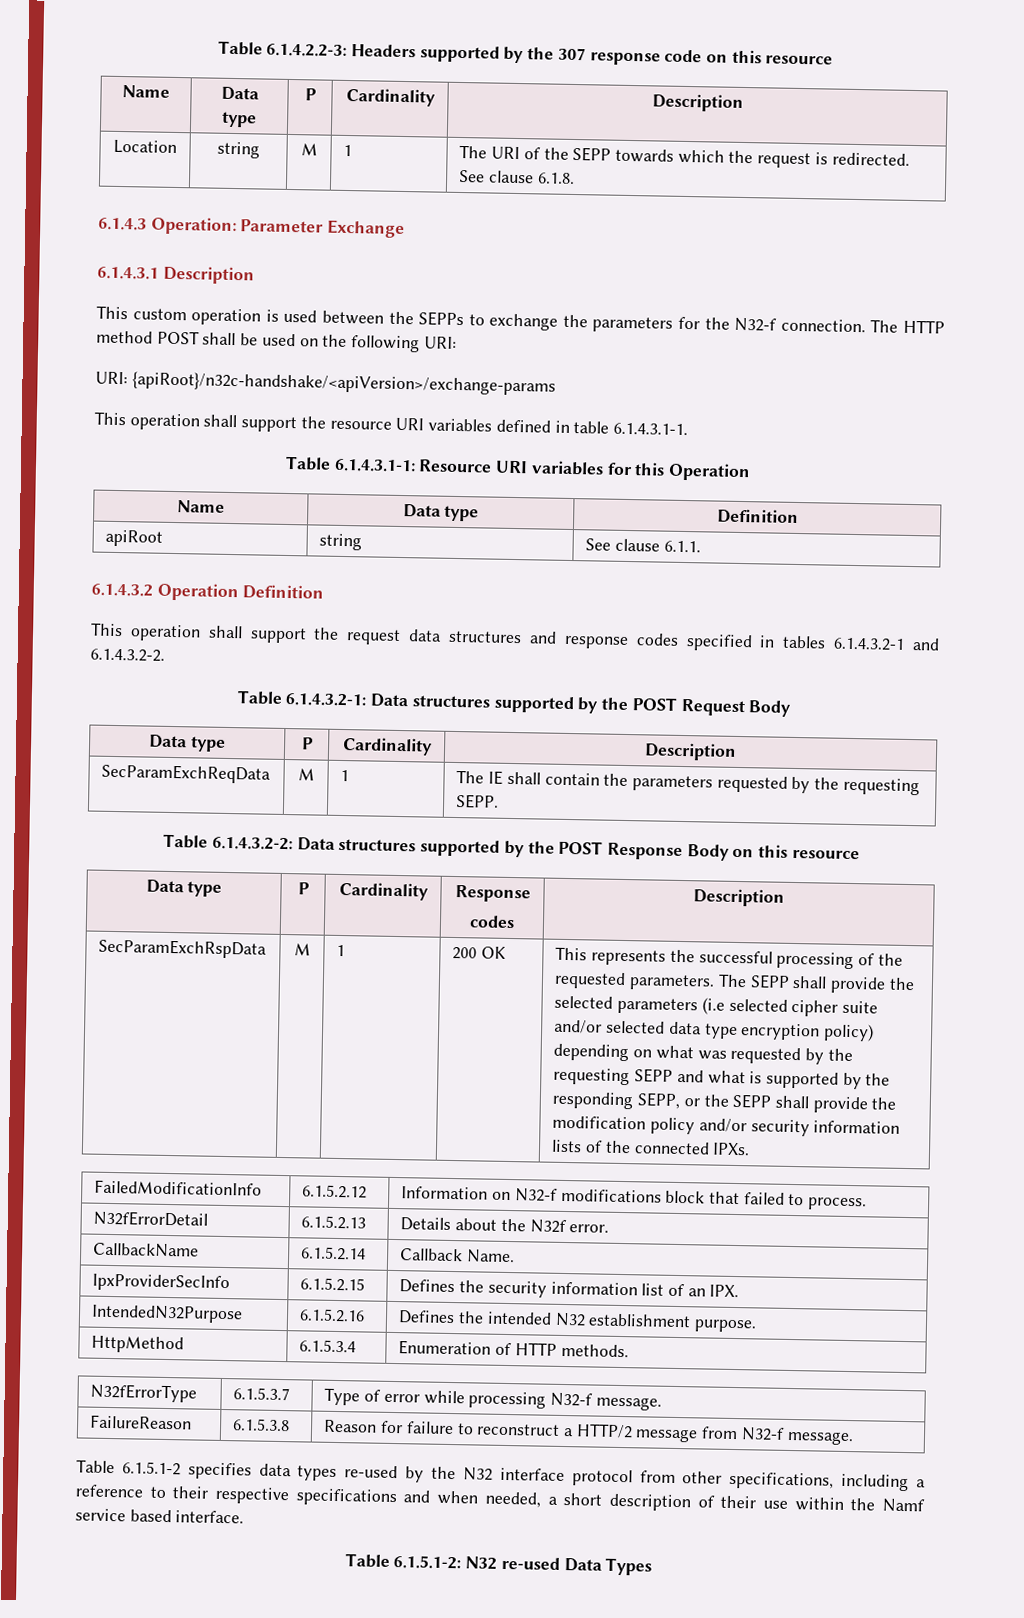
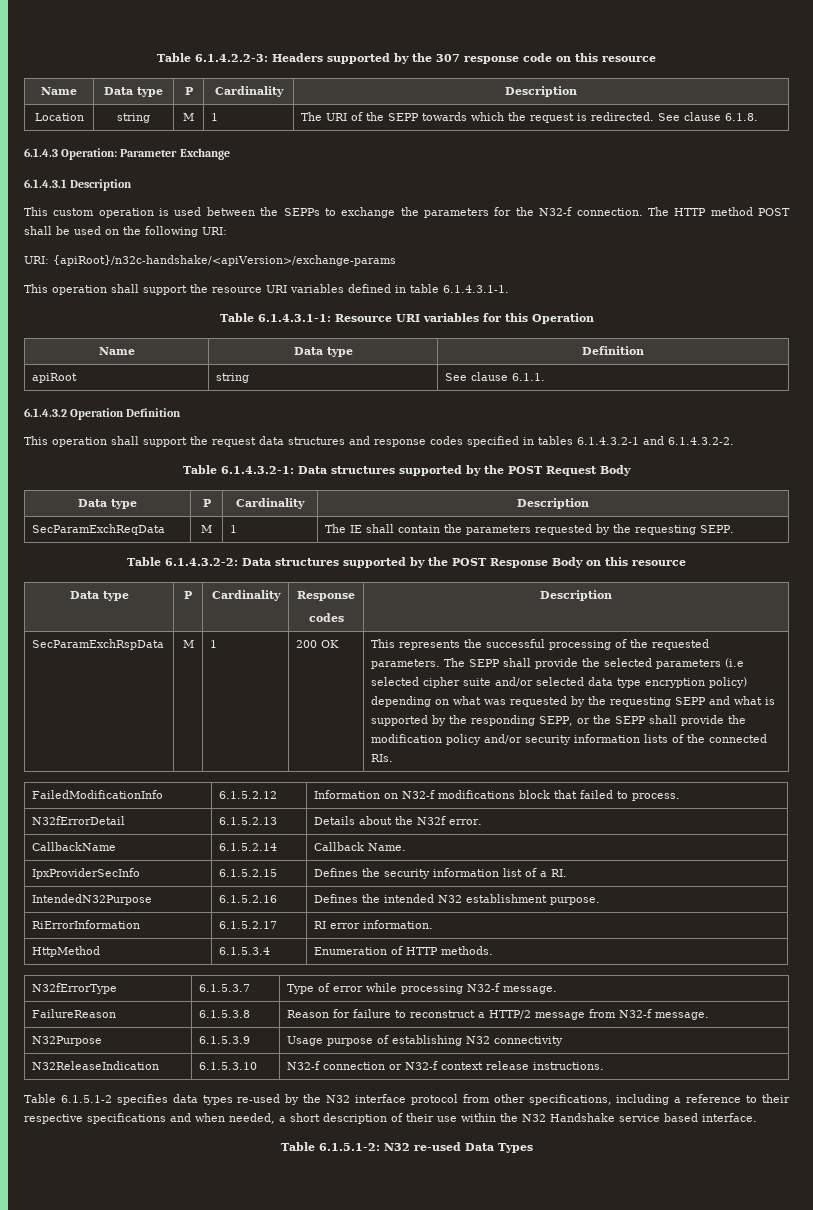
[712,1142,751,1156] IPXs. -> [371,754,394,762] RIs.
[687,1284,740,1298] an IPX. -> [540,869,568,877] a RI.
(758, 1326) none -> [32,920,141,929] [219,921,278,929] [314,920,434,929] // RiErrorInformation | 6.1.5.2.17 | RI error information.
(854, 1438) none -> [32,1036,103,1046] [199,1036,251,1044] [287,1035,564,1046] [32,1061,160,1070] [199,1062,258,1070] [287,1061,605,1070] // N32Purpose | 6.1.5.3.9 | Usage purpose of establishing N32 connectivity // N32ReleaseIndication | 6.1.5.3.10 | N32-f connection or N32-f context release instructions.
[882,1498,925,1513] Namf -> [522,1113,615,1122] N32 Handshake

